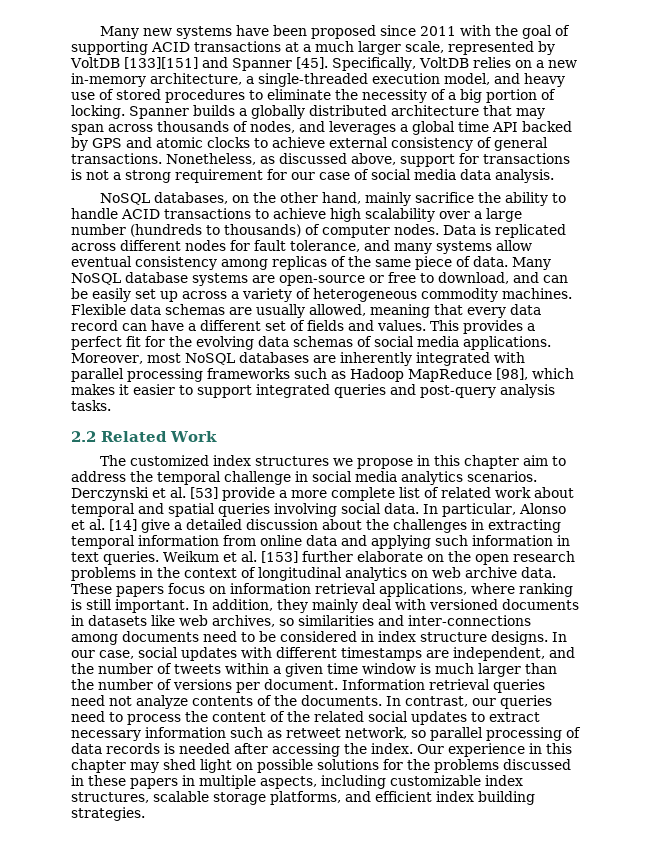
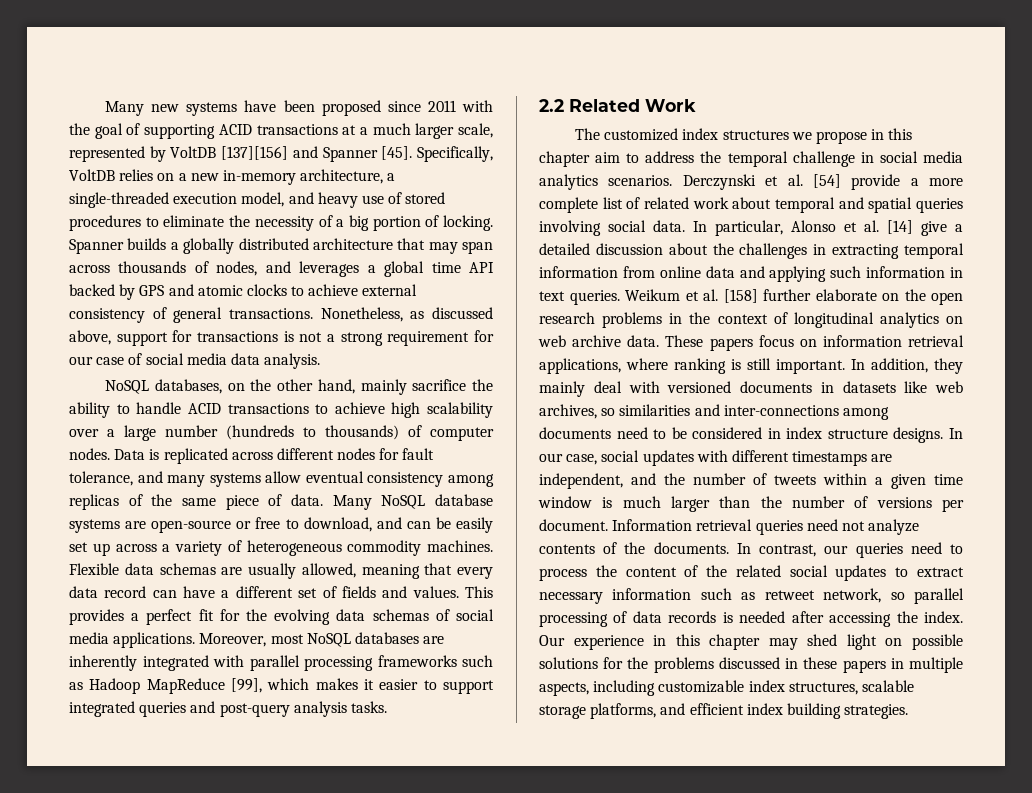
[123,57,198,69] [133][151] -> [221,146,289,160] [137][156]
[496,368,528,380] [98], -> [231,678,262,693] [99],
[190,487,218,499] [53] -> [812,174,841,188] [54]
[260,551,298,563] [153] -> [723,289,758,303] [158]

